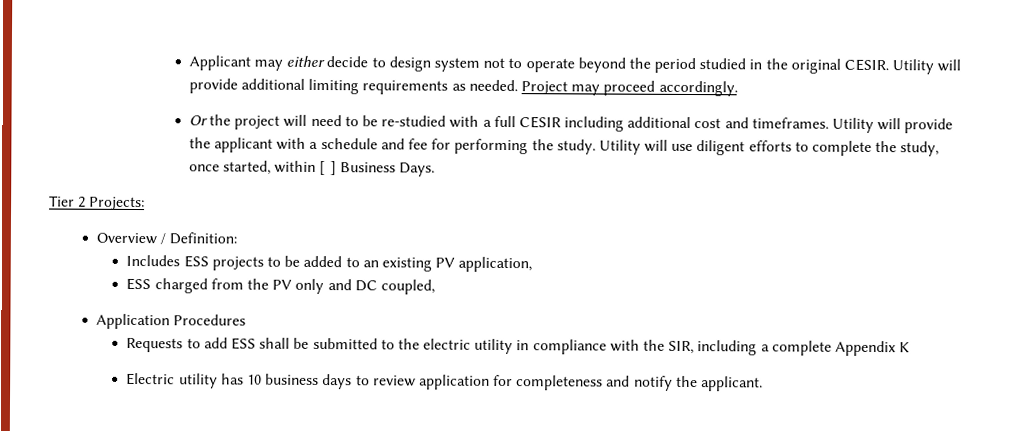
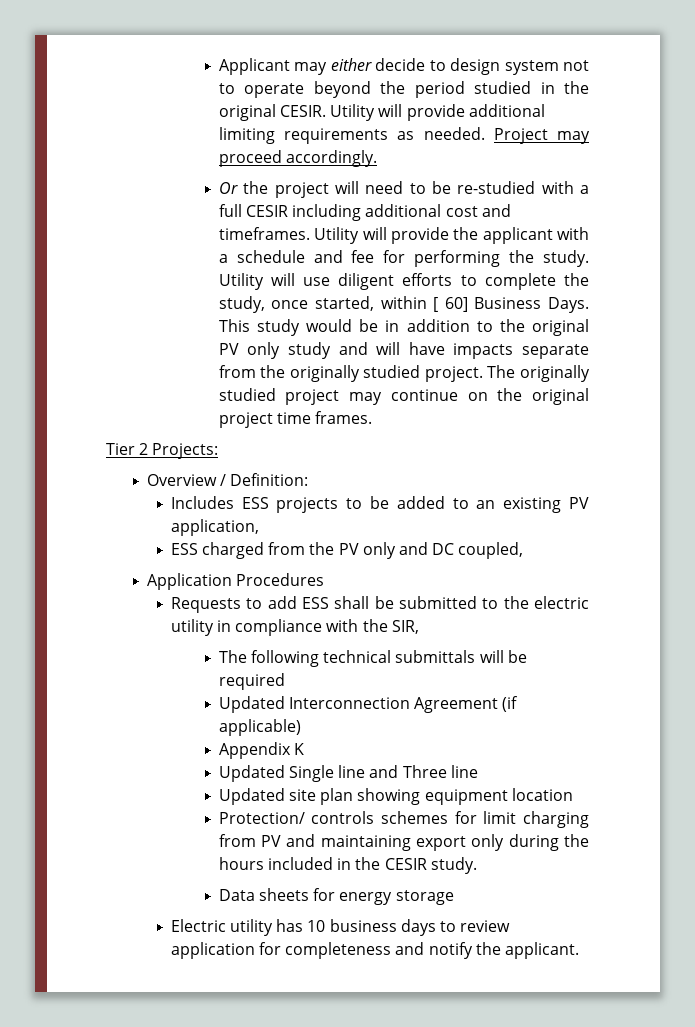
[329,161,337,176] ] -> [444,297,468,312] 60]
(435, 169) none -> [218,319,589,336] [218,342,590,359] [218,365,590,382] [218,388,589,405] [218,411,373,428] This study would be in addition to the original PV only study and will have impacts separate from the originally studied project. The originally studied project may continue on the original project time frames.
[697,340,911,357] including a complete Appendix K -> [218,650,527,667] [218,673,285,690] [218,696,519,713] [218,719,301,736] [218,742,304,759] [218,765,478,782] [218,788,573,805] [218,811,590,828] [218,834,589,851] [218,857,477,874] [218,888,454,905] // The following technical submittals will be required // Updated Interconnection Agreement (if applicable) // Appendix K // Updated Single line and Three line // Updated site plan showing equipment location // Protection/ controls schemes for limit charging from PV and maintaining export only during the hours included in the CESIR study. // Data sheets for energy storage

